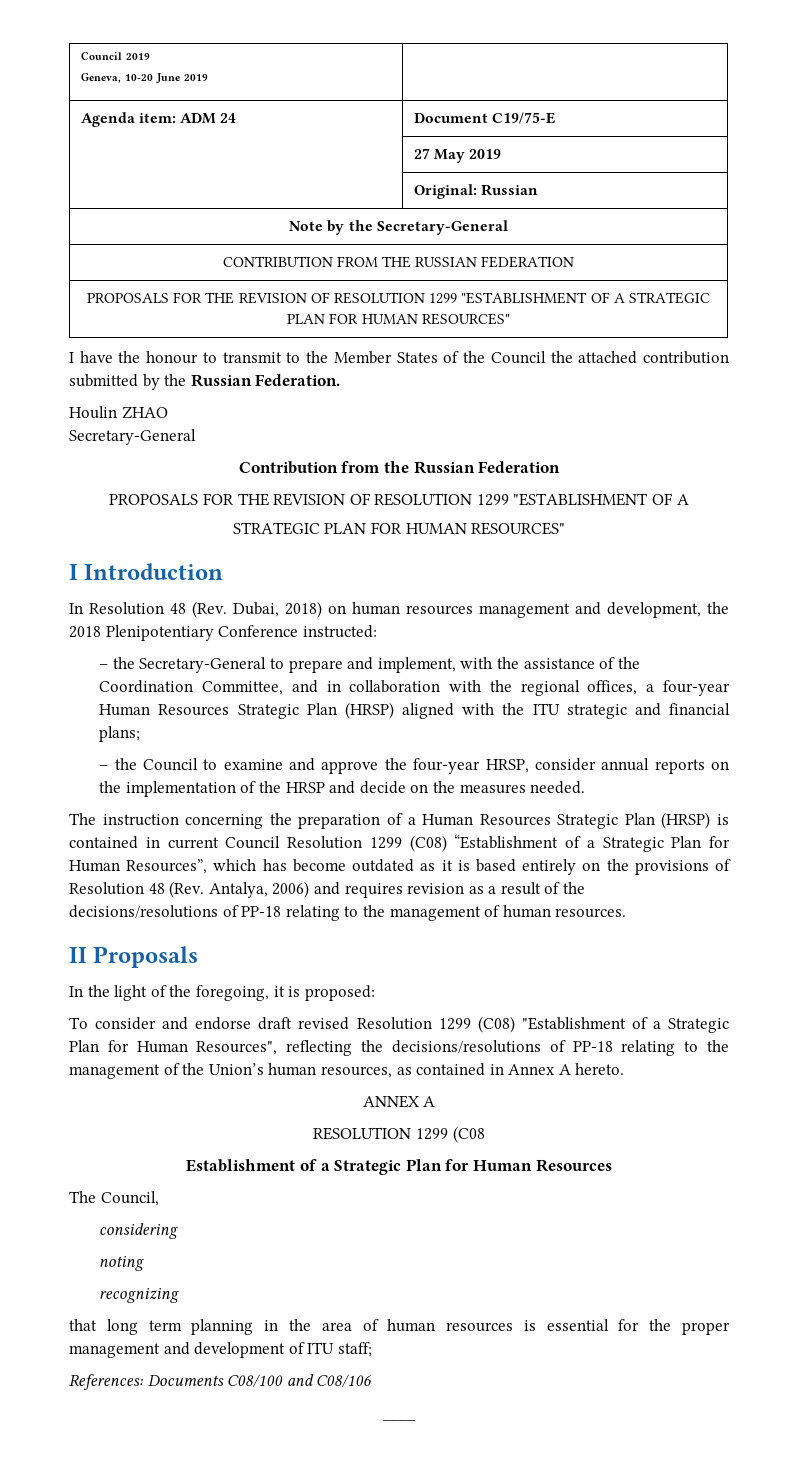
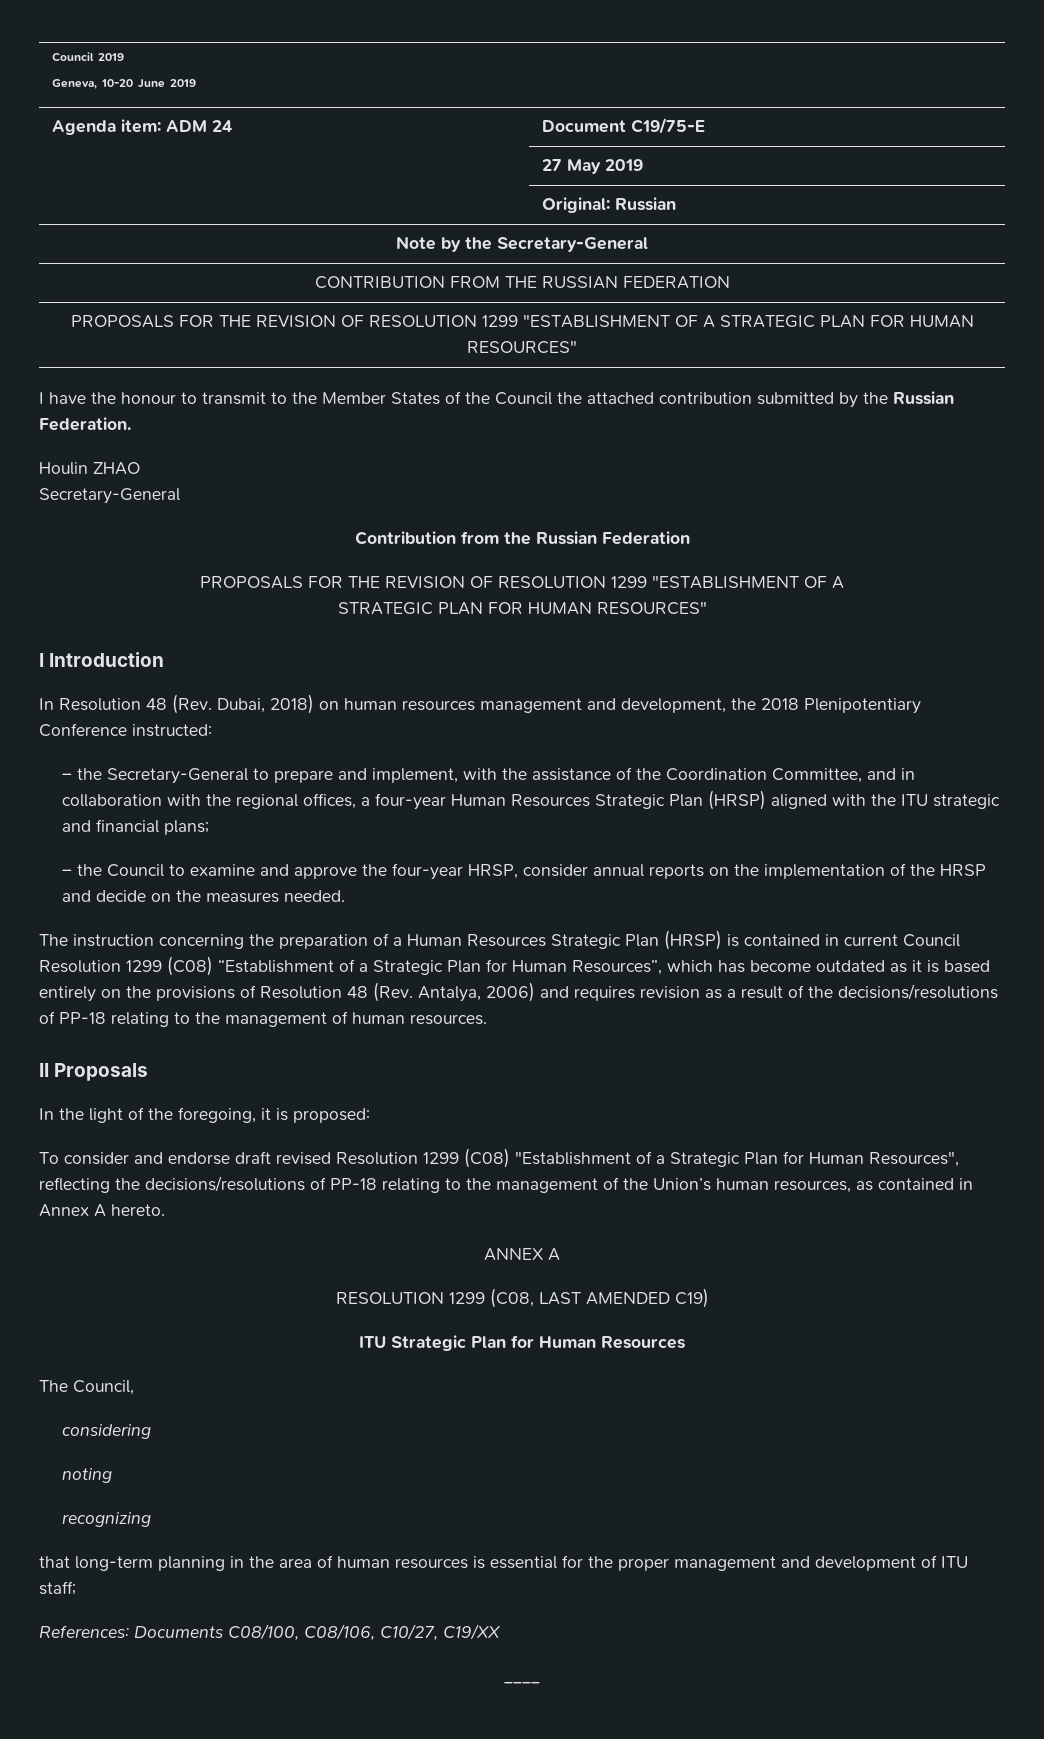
[452,1126,485,1143] [186,1159,330,1172] (C08 // Establishment of a -> [489,1288,709,1308] [359,1336,386,1348] (C08, LAST AMENDED C19) // ITU
[106,1319,182,1335] long term -> [75,1556,153,1571] long-term
[227,1374,373,1387] С08/100 and С08/106 -> [228,1624,500,1641] С08/100, С08/106, C10/27, C19/XX

